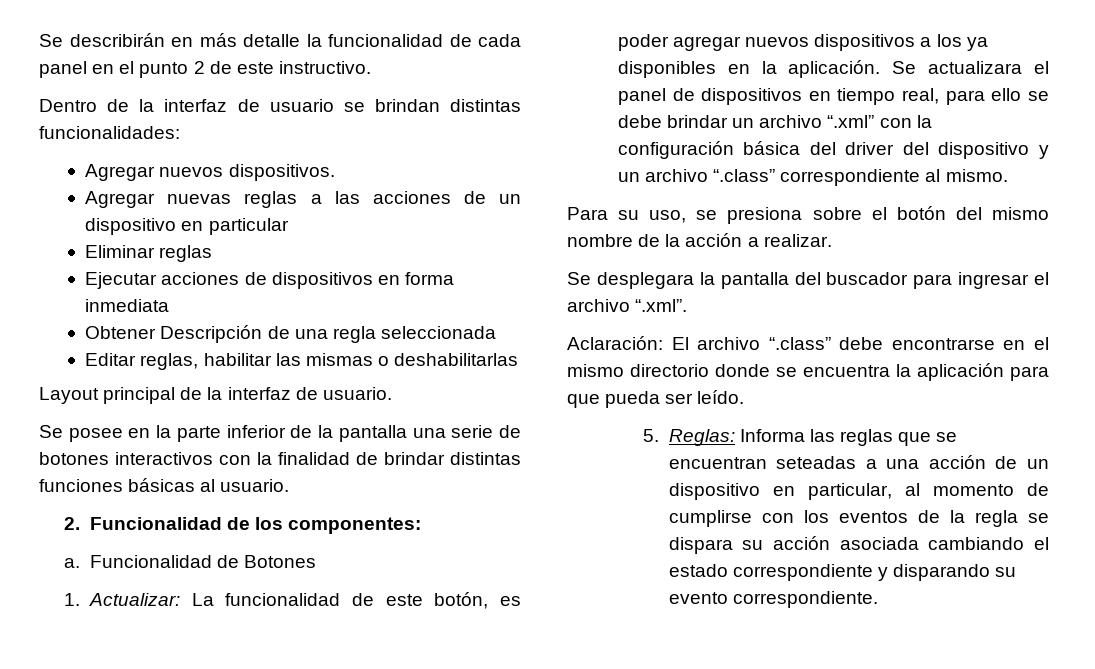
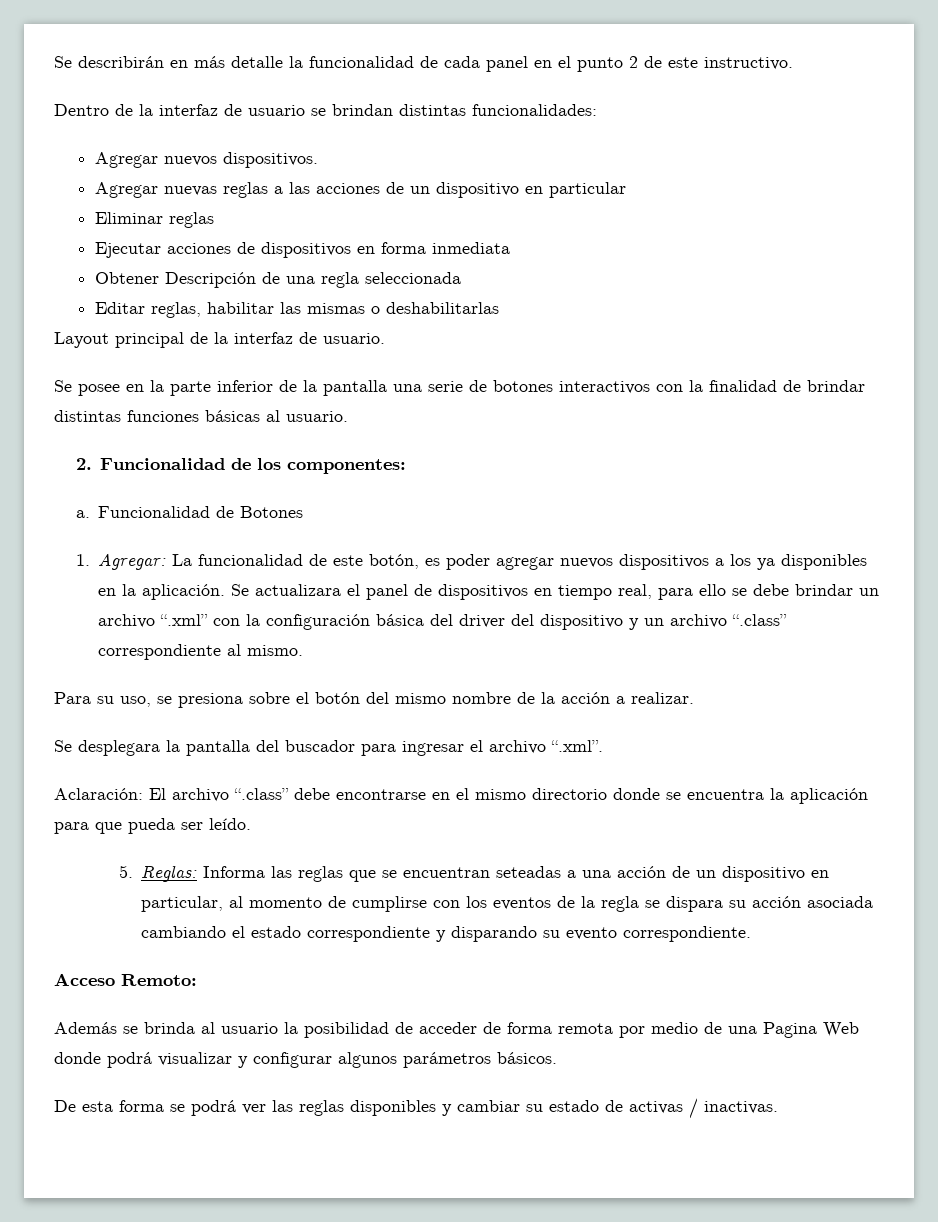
[88,593,180,606] Actualizar: -> [98,553,167,570] Agregar:
(878, 599) none -> [54,973,197,986] [54,1022,859,1038] [54,1052,557,1068] [54,1098,778,1119] // Acceso Remoto: // Además se brinda al usuario la posibilidad de acceder de forma remota por medio de una Pagina Web donde podrá visualizar y configurar algunos parámetros básicos. // De esta forma se podrá ver las reglas disponibles y cambiar su estado de activas / inactivas.

